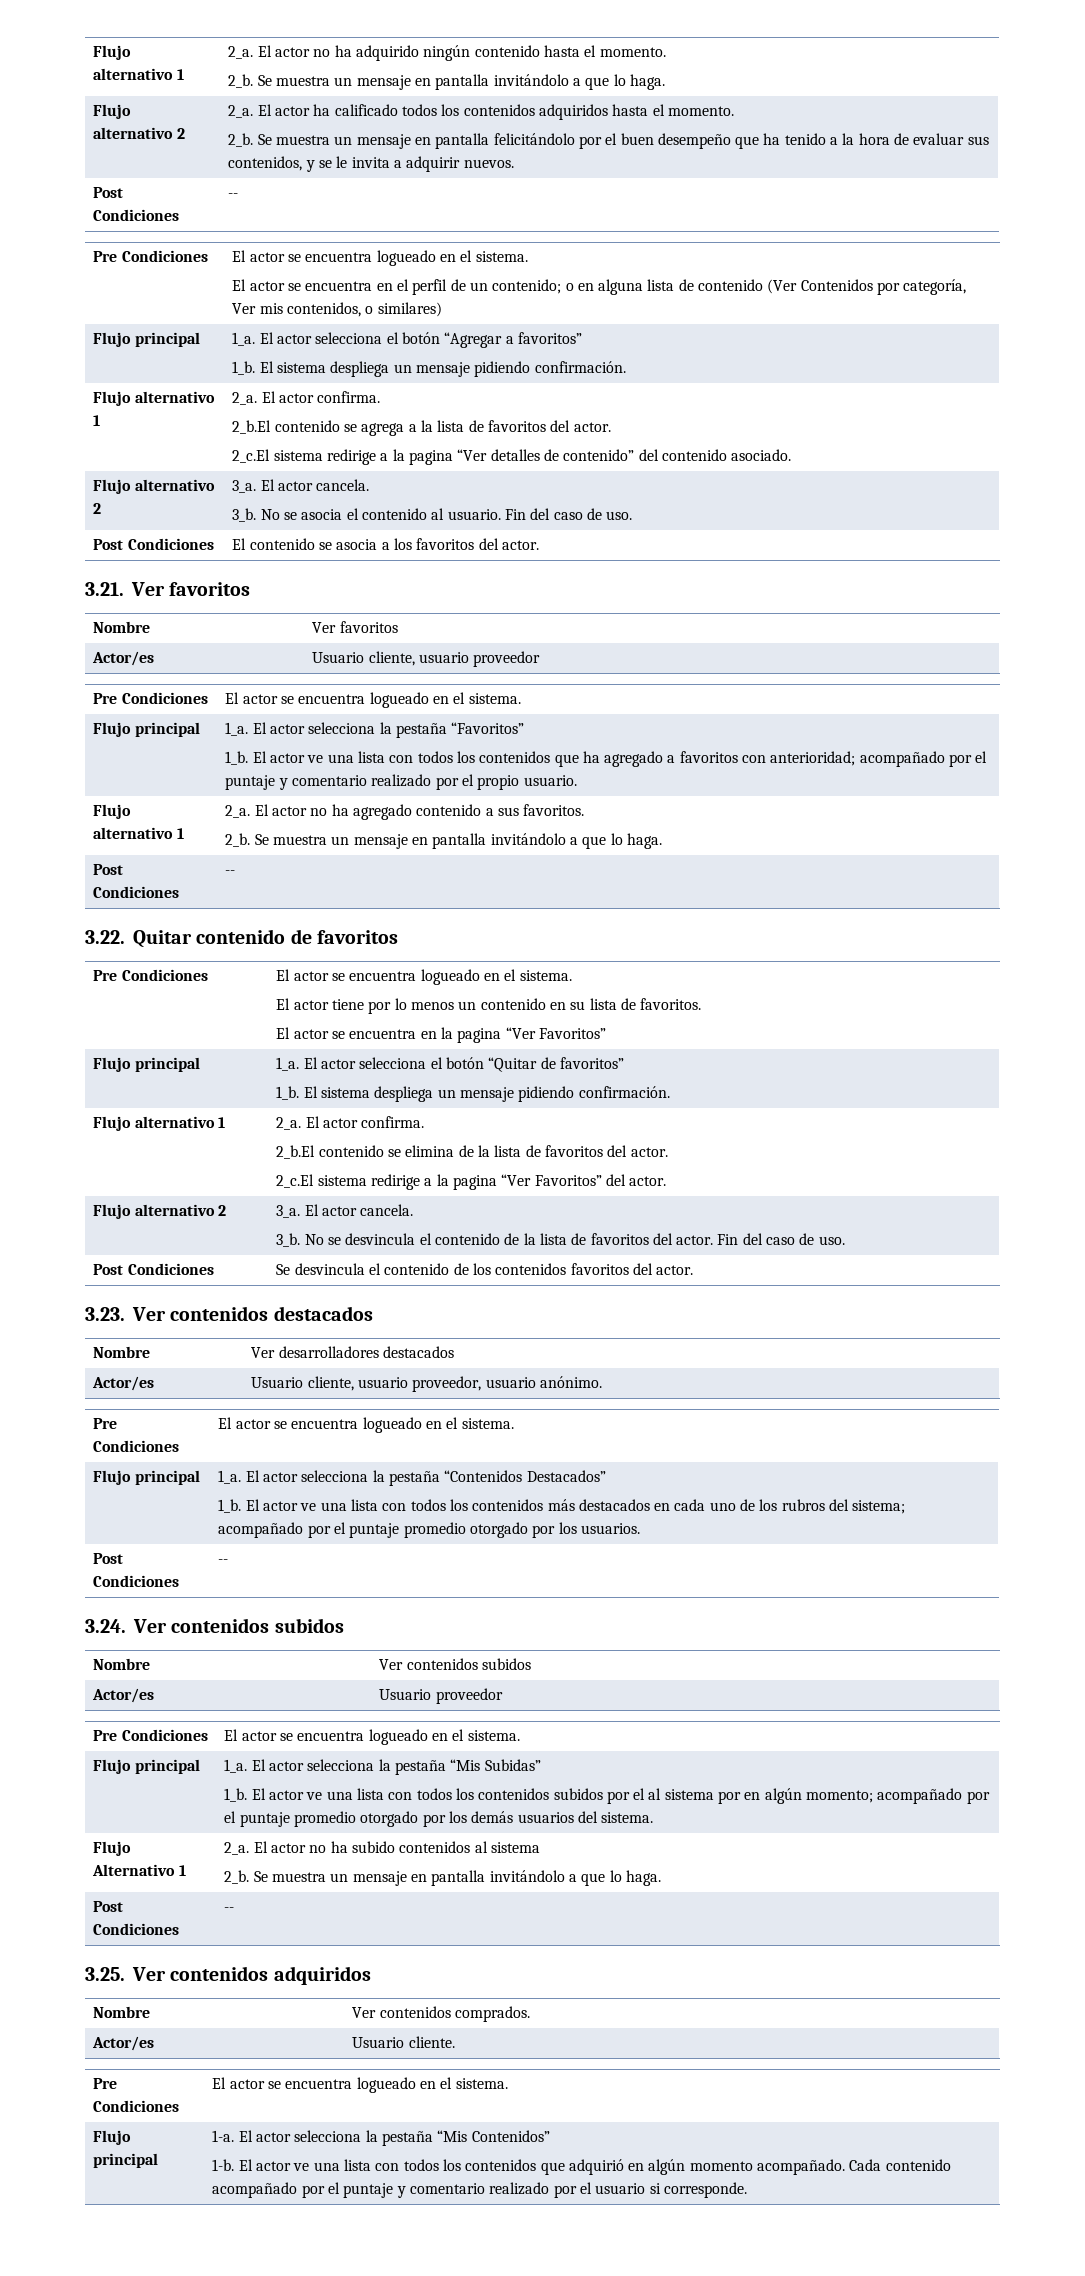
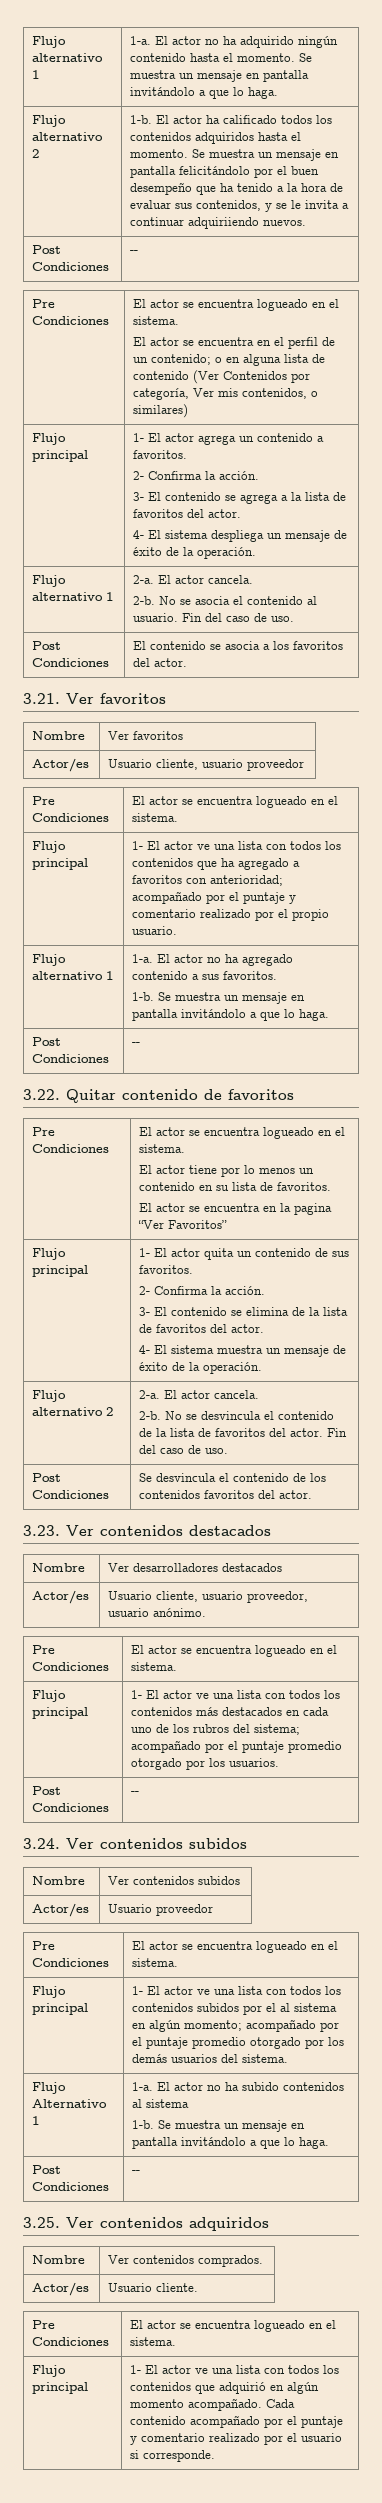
[93,45,132,60] [93,68,184,80] [228,46,254,59] Flujo alternativo 1 | 2_a. -> [32,36,67,48] [32,53,104,62] [32,70,40,79] [130,36,152,45] Flujo alternativo 1 | 1-a.
[228,74,254,88] // 2_b. -> (296, 57) none
[228,105,254,118] 2_a. -> [130,115,153,124] 1-b.
[228,133,254,147] // 2_b. -> (189, 153) none
[406,156,461,172] adquirir -> [130,217,260,229] continuar adquiriiendo
[232,332,582,348] [232,361,626,377] [93,391,215,406] [93,415,101,426] [232,391,381,405] [232,420,272,434] 1_a. El actor selecciona el botón “Agregar a favoritos” // 1_b. El sistema despliega un mensaje pidiendo confirmación. // Flujo alternativo 1 | 2_a. El actor confirma. // 2_b.El -> [133,433,325,445] [133,450,188,459] [133,471,260,480] [133,492,162,501] 1- El actor agrega un contenido a favoritos. // 2- Confirma la acción. // 3- El
[232,449,792,465] [93,479,215,494] [93,503,102,514] [232,479,370,493] [232,508,257,522] 2_c.El sistema redirige a la pagina “Ver detalles de contenido” del contenido asociado. // Flujo alternativo 2 | 3_a. El actor cancela. // 3_b. -> [133,530,348,542] [133,547,257,559] [32,575,67,587] [32,592,114,601] [133,575,254,584] [133,596,156,605] 4- El sistema despliega un mensaje de éxito de la operación. // Flujo alternativo 1 | 2-a. El actor cancela. // 2-b.
[225,722,525,738] [225,751,249,765] 1_a. El actor selecciona la pestaña “Favoritos” // 1_b. -> [132,841,144,850] 1-
[225,805,251,818] 2_a. -> [132,954,154,963] 1-a.
[225,833,251,847] 2_b. -> [132,992,155,1001] 1-b.
[276,1057,624,1072] [276,1086,670,1102] [93,1116,225,1131] [276,1116,425,1130] [276,1145,316,1159] 1_a. El actor selecciona el botón “Quitar de favoritos” // 1_b. El sistema despliega un mensaje pidiendo confirmación. // Flujo alternativo 1 | 2_a. El actor confirma. // 2_b.El -> [139,1248,350,1260] [139,1265,194,1274] [139,1286,266,1295] [139,1307,168,1316] 1- El actor quita un contenido de sus favoritos. // 2- Confirma la acción. // 3- El
[276,1174,667,1190] [93,1204,226,1219] [276,1204,414,1218] [276,1233,301,1247] 2_c.El sistema redirige a la pagina “Ver Favoritos” del actor. // Flujo alternativo 2 | 3_a. El actor cancela. // 3_b. -> [139,1345,347,1357] [139,1362,263,1374] [32,1390,67,1402] [32,1407,114,1416] [139,1390,260,1399] [139,1411,162,1420] 4- El sistema muestra un mensaje de éxito de la operación. // Flujo alternativo 2 | 2-a. El actor cancela. // 2-b.
[218,1470,606,1486] [218,1499,242,1513] 1_a. El actor selecciona la pestaña “Contenidos Destacados” // 1_b. -> [131,1690,143,1699] 1-
[224,1759,541,1775] [224,1788,248,1802] 1_a. El actor selecciona la pestaña “Mis Subidas” // 1_b. -> [132,1986,144,1995] 1-
[718,1791,742,1804] por -> (338, 2007) none
[224,1842,250,1855] 2_a. -> [132,2082,154,2091] 1-a.
[224,1870,250,1884] 2_b. -> [132,2120,155,2129] 1-b.
[212,2130,550,2146] [212,2159,235,2171] 1-a. El actor selecciona la pestaña “Mis Contenidos” // 1-b. -> [130,2365,142,2374] 1-

